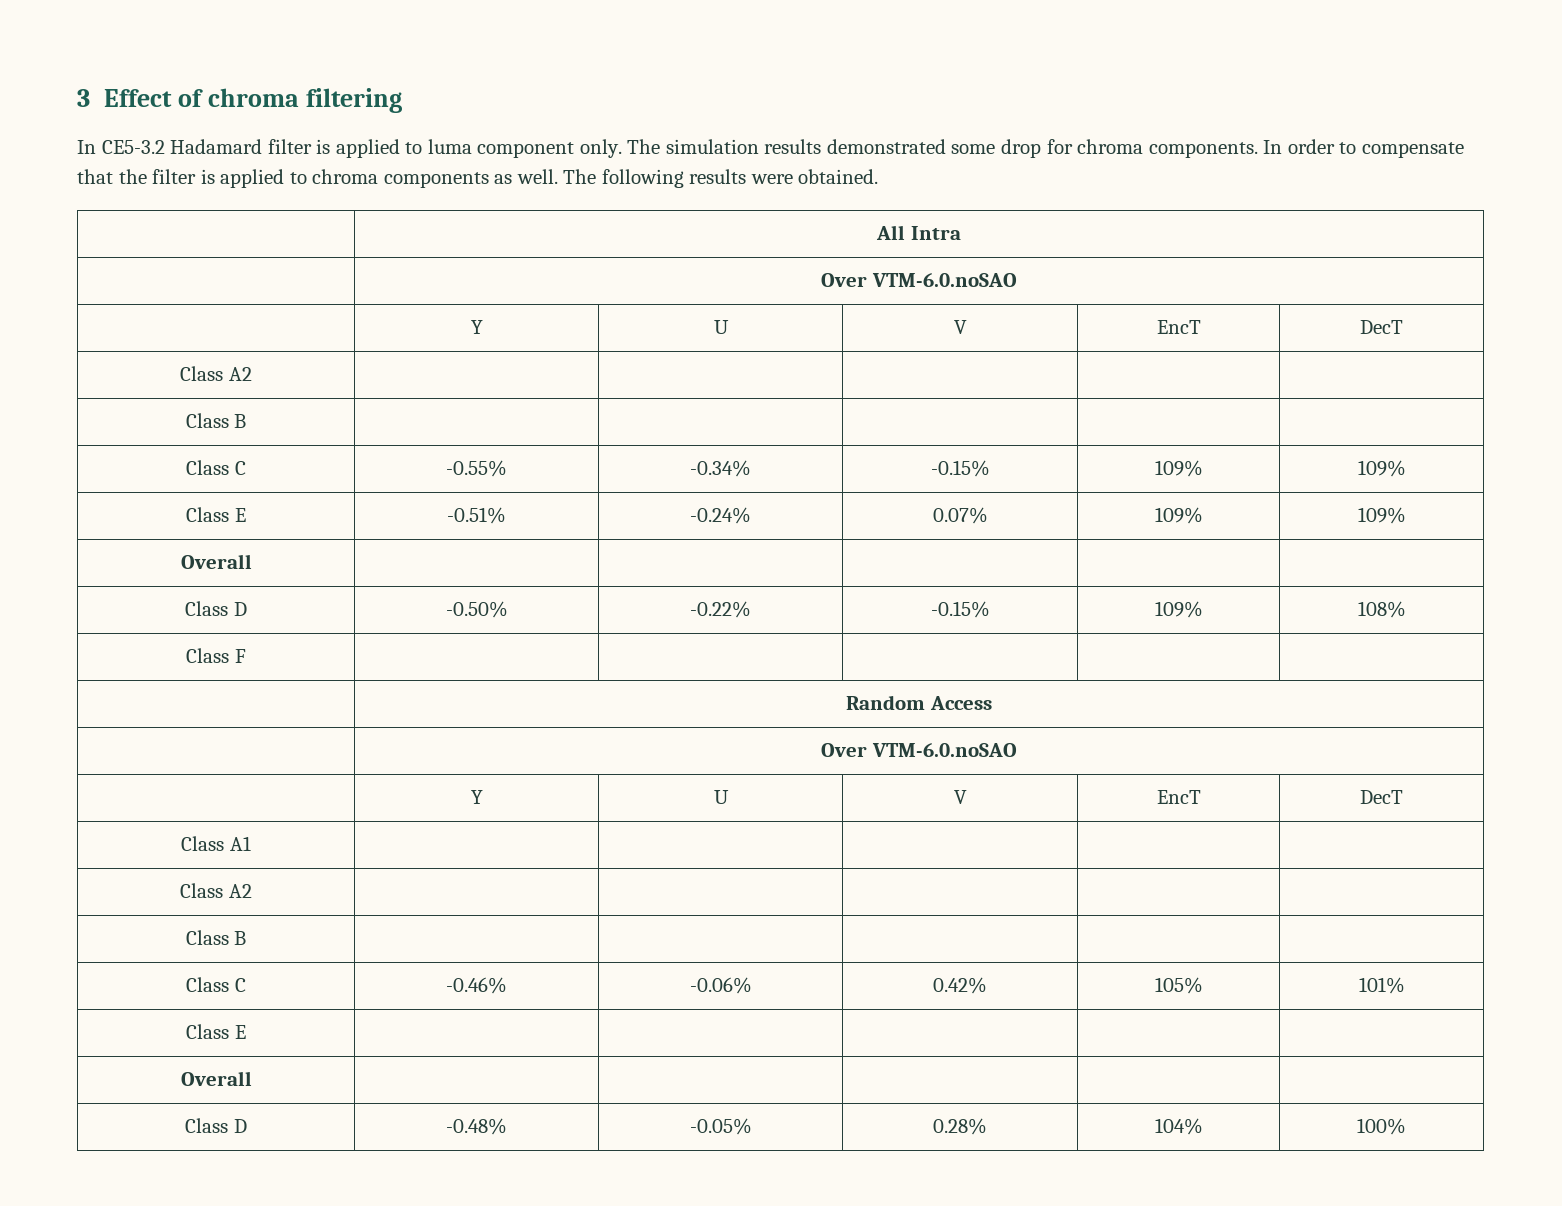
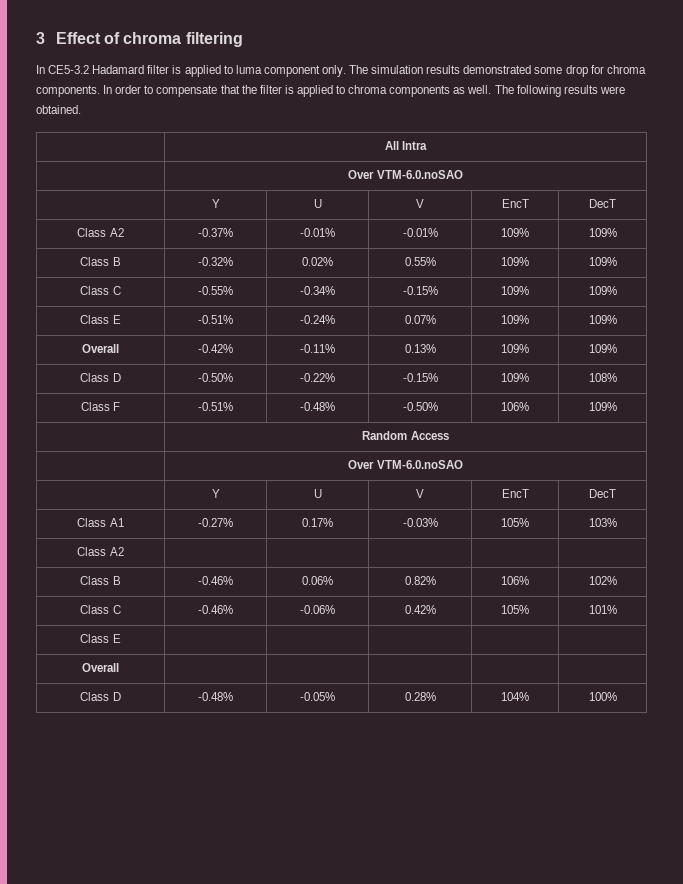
[185,413,247,428] | | | | // Class B | | | | | -> [198,228,233,237] [299,228,335,237] [402,228,438,237] [500,228,529,237] [588,228,617,237] [80,257,121,266] [198,257,233,266] [301,257,333,266] [404,257,436,266] [500,257,529,266] [588,257,617,266] -0.37% | -0.01% | -0.01% | 109% | 109% // Class B | -0.32% | 0.02% | 0.55% | 109% | 109%
(252, 561) | | | | -> [198,344,233,353] [299,344,335,353] [404,344,436,353] [500,344,529,353] [588,344,617,353] -0.42% | -0.11% | 0.13% | 109% | 109%
(246, 656) | | | | -> [198,402,233,411] [299,402,335,411] [402,402,438,411] [500,402,529,411] [588,402,617,411] -0.51% | -0.48% | -0.50% | 106% | 109%
[180,883,252,898] [185,930,247,945] | | | | // Class A2 | | | | | // Class B | | | | | -> [198,518,233,527] [301,518,333,527] [402,518,438,527] [500,518,529,527] [588,518,617,527] [77,547,124,556] [80,576,121,585] [198,576,233,585] [301,576,333,585] [404,576,436,585] [500,576,529,585] [588,576,617,585] -0.27% | 0.17% | -0.03% | 105% | 103% // Class A2 | | | | | // Class B | -0.46% | 0.06% | 0.82% | 106% | 102%

